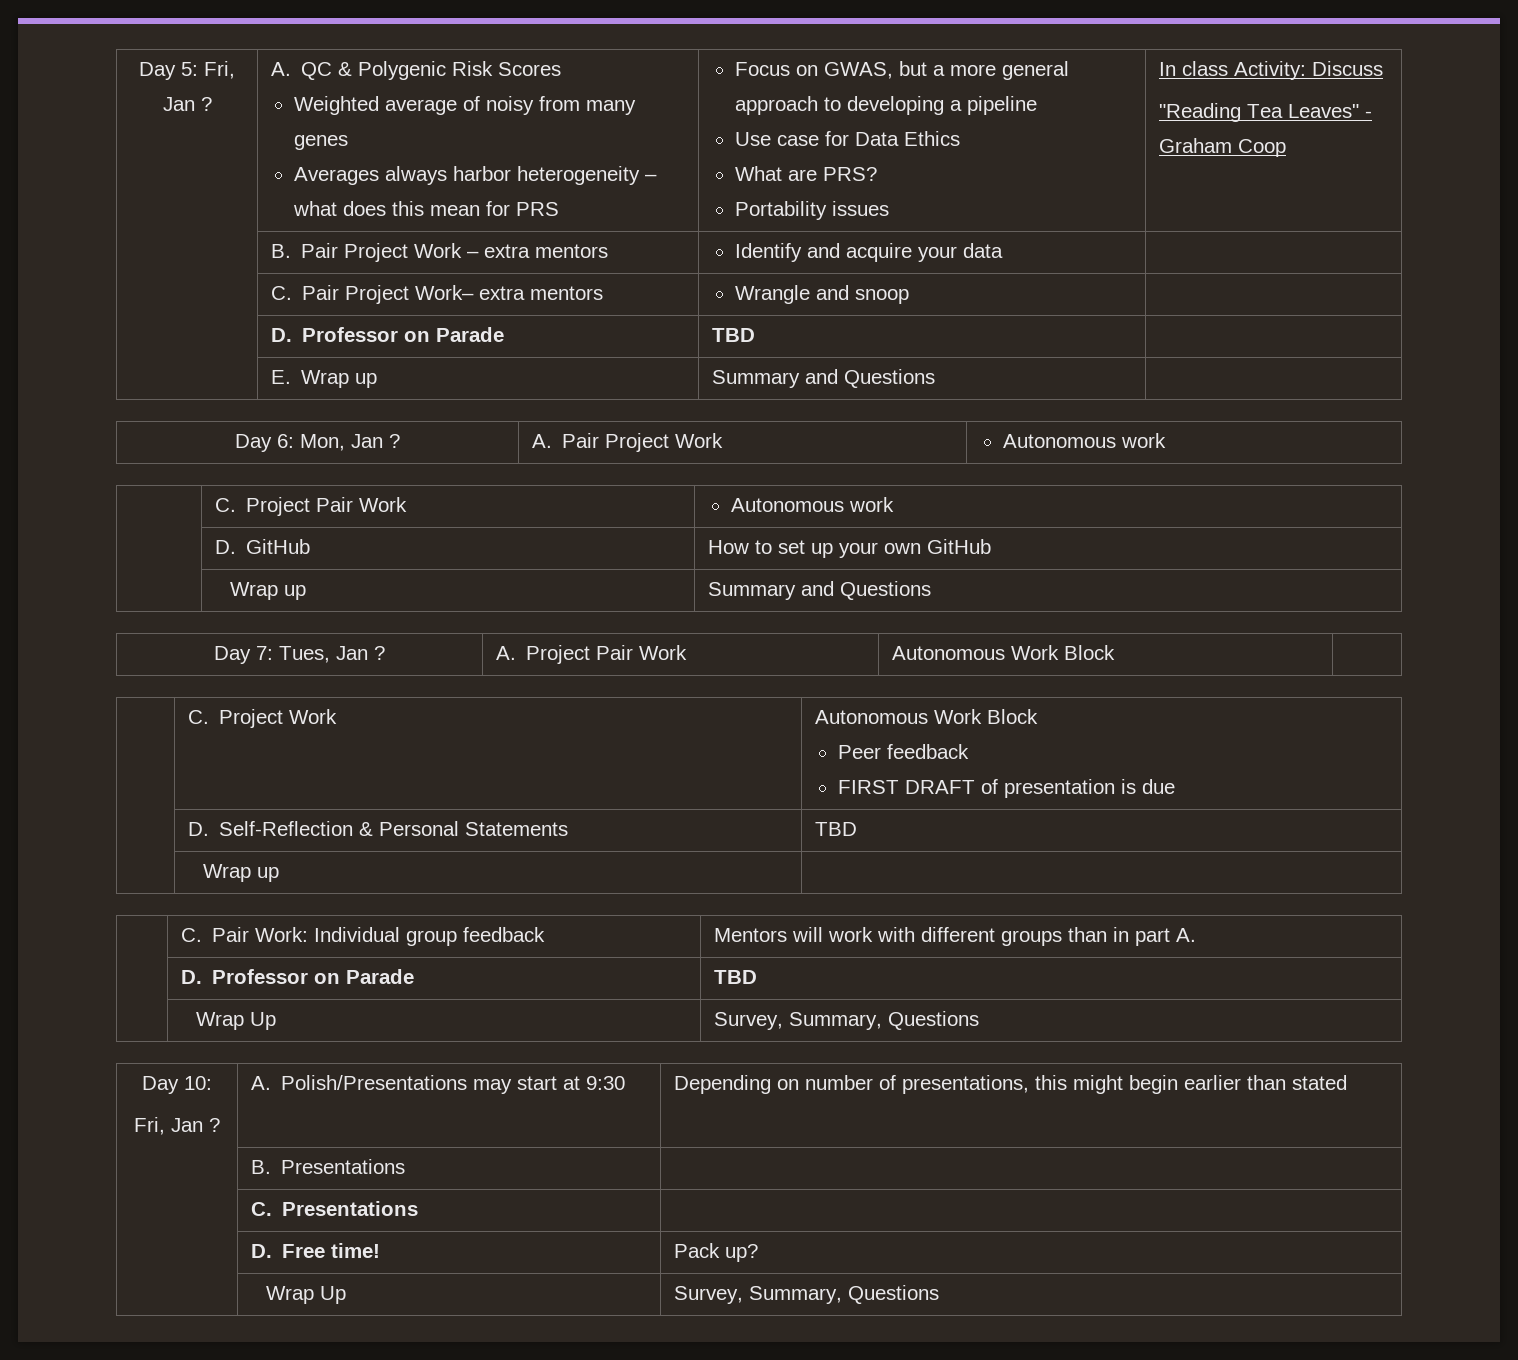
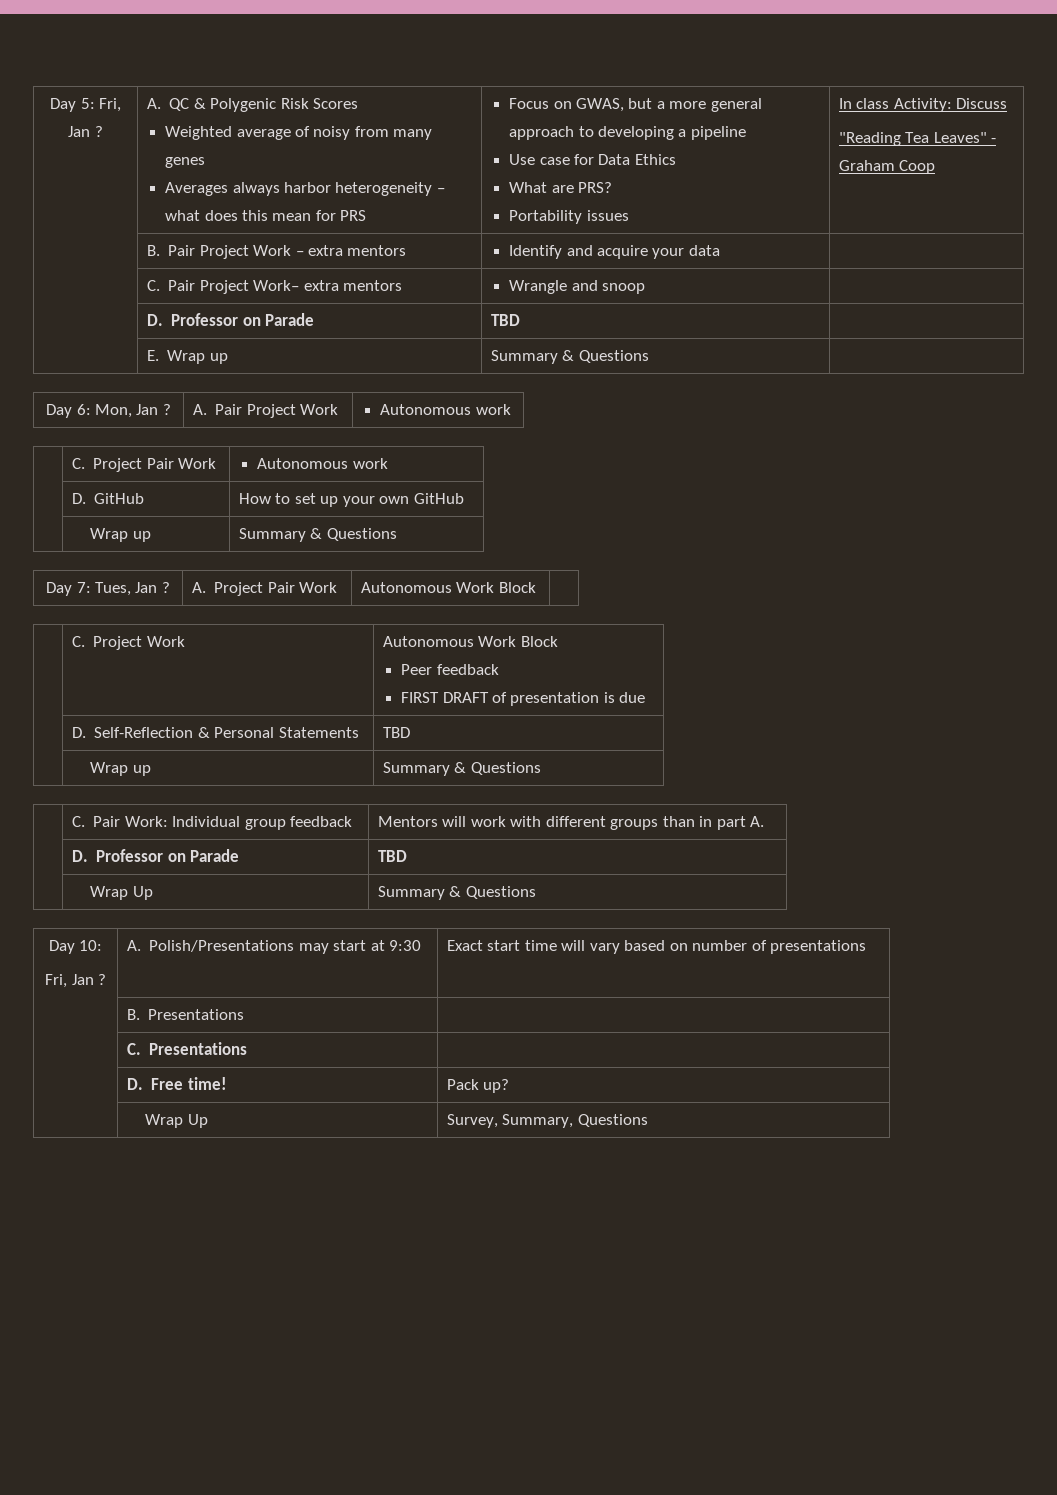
[805,369,839,384] and -> [562,350,575,361] &
[801,581,835,596] and -> [310,528,323,539] &
(279, 874) none -> [382,762,541,776] Summary & Questions
[714,1012,883,1030] Survey, Summary, -> [377,886,462,900] Summary &
[674,1075,1348,1094] Depending on number of presentations, this might begin earlier than stated -> [446,940,866,954] Exact start time will vary based on number of presentations

